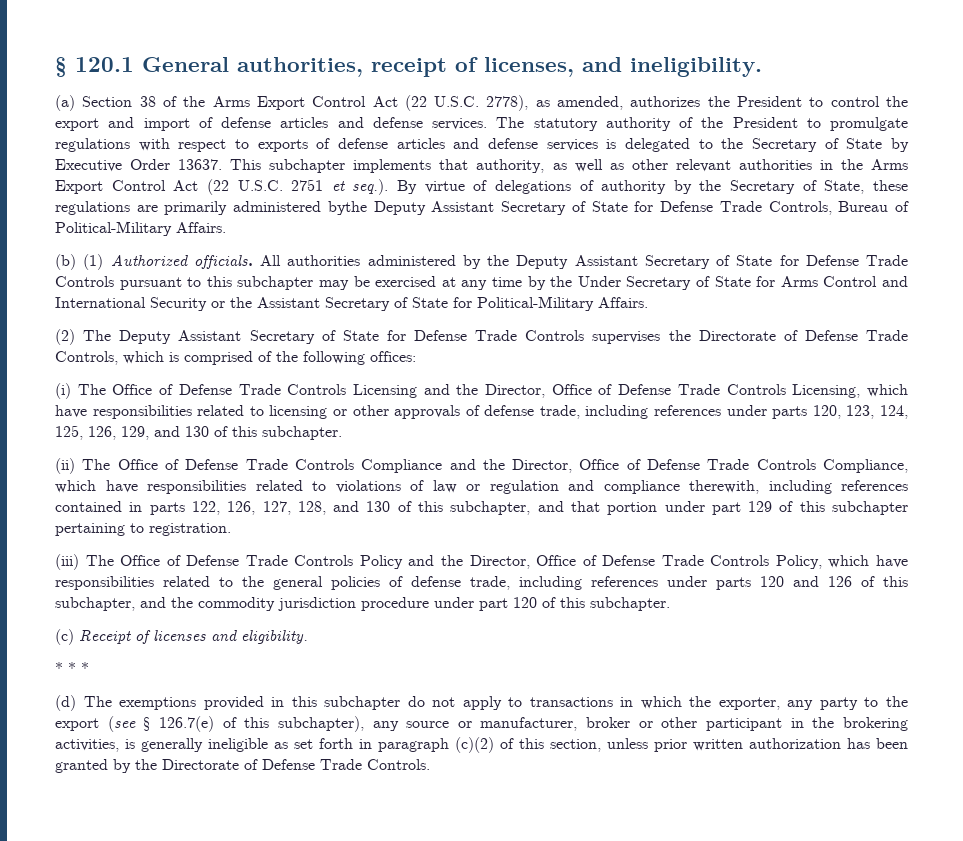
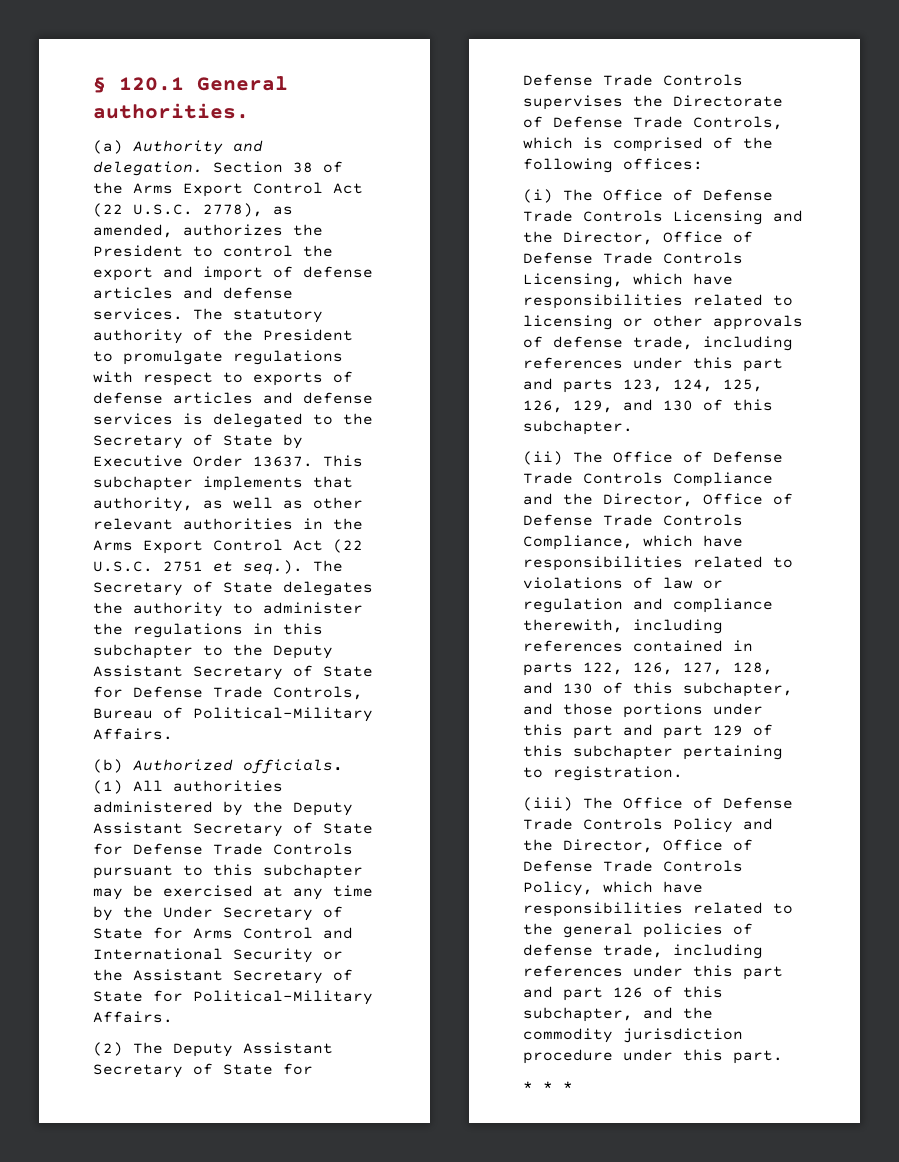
[237,57,762,77] [55,95,75,111] authorities, receipt of licenses, and ineligibility. // (a) -> [93,103,249,119] [93,140,263,155] [93,161,203,176] authorities. // (a) Authority and delegation.
[397,180,909,194] [55,201,367,215] By virtue of delegations of authority by the Secretary of State, these regulations are primarily administered bythe -> [313,560,343,572] [93,581,373,596] [93,602,363,617] [93,623,323,638] [93,644,263,659] The Secretary of State delegates the authority to administer the regulations in this subchapter to the
[83,254,104,270] (1) -> (123, 766) none
(253, 262) none -> [93,780,123,794] (1)
[772,405,841,419] parts 120, -> [693,357,783,372] [523,378,613,393] this part and parts
[570,501,705,515] that portion under -> [563,703,763,718] [523,724,653,739] those portions under this part and
[716,576,819,590] parts 120 and -> [693,965,783,980] [523,986,603,1001] this part and part
[479,597,670,611] [55,629,308,645] [55,662,89,674] [55,695,908,711] [55,716,908,732] [55,737,908,753] [55,759,430,773] part 120 of this subchapter. // (c) Receipt of licenses and eligibility. // * * * // (d) The exemptions provided in this subchapter do not apply to transactions in which the exporter, any party to the export (see § 126.7(e) of this subchapter), any source or manufacturer, broker or other participant in the brokering activities, is generally ineligible as set forth in paragraph (c)(2) of this section, unless prior written authorization has been granted by the Directorate of Defense Trade Controls. -> [683,1049,783,1064] [523,1081,573,1091] this part. // * * *

